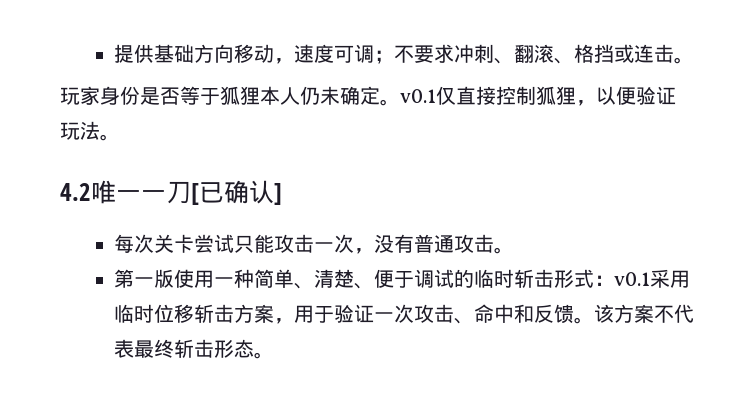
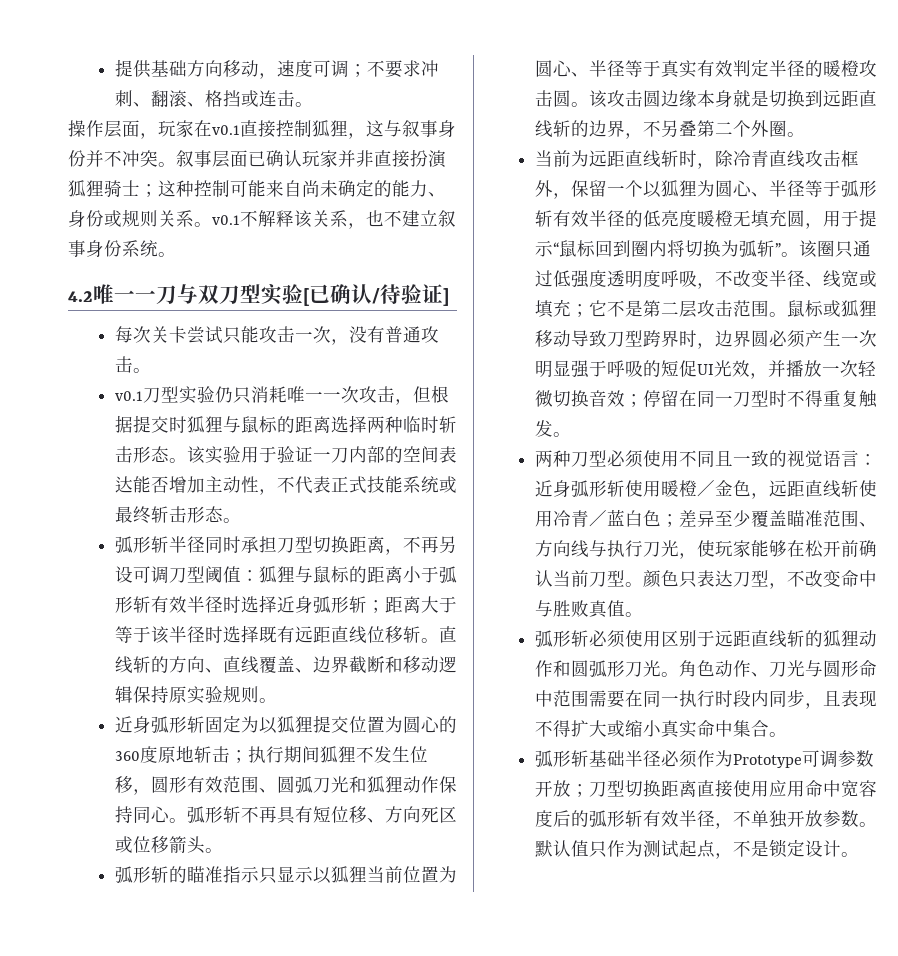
[60,86,676,106] [60,121,120,141] [60,180,274,205] 玩家身份是否等于狐狸本人仍未确定。v0.1仅直接控制狐狸，以便验证玩法。 // 4.2唯一一刀[已确认 -> [68,120,456,139] [68,149,447,168] [68,179,446,197] [68,209,456,229] [68,240,176,257] [68,284,443,306] 操作层面，玩家在v0.1直接控制狐狸，这与叙事身份并不冲突。叙事层面已确认玩家并非直接扮演狐狸骑士；这种控制可能来自尚未确定的能力、身份或规则关系。v0.1不解释该关系，也不建立叙事身份系统。 // 4.2唯一一刀与双刀型实验[已确认/待验证
[113,269,690,289] [113,304,694,324] [113,339,254,358] 第一版使用一种简单、清楚、便于调试的临时斩击形式：v0.1采用临时位移斩击方案，用于验证一次攻击、命中和反馈。该方案不代表最终斩击形态 -> [114,385,449,405] [114,415,457,433] [114,446,457,464] [114,476,457,495] [114,506,241,524] [114,536,457,555] [114,566,457,584] [114,595,457,614] [114,625,457,644] [114,656,457,674] [114,685,277,704] [114,715,457,734] [114,746,428,763] [114,776,457,795] [114,806,457,824] [114,836,223,854] [114,866,457,884] [534,59,877,78] [534,89,877,108] [534,120,805,139] [534,150,859,169] [534,180,877,199] [534,209,877,229] [534,240,871,258] [534,270,877,289] [534,299,877,318] [534,330,877,349] [534,360,876,379] [534,390,878,408] [534,420,571,437] [534,450,877,468] [534,480,877,499] [534,509,877,527] [534,540,877,559] [534,570,877,589] [534,600,643,618] [534,630,877,648] [534,660,877,678] [534,689,877,709] [534,720,787,738] [534,750,874,768] [534,780,877,798] [534,810,877,829] [534,839,841,859] v0.1刀型实验仍只消耗唯一一次攻击，但根据提交时狐狸与鼠标的距离选择两种临时斩击形态。该实验用于验证一刀内部的空间表达能否增加主动性，不代表正式技能系统或最终斩击形态。 // 弧形斩半径同时承担刀型切换距离，不再另设可调刀型阈值：狐狸与鼠标的距离小于弧形斩有效半径时选择近身弧形斩；距离大于等于该半径时选择既有远距直线位移斩。直线斩的方向、直线覆盖、边界截断和移动逻辑保持原实验规则。 // 近身弧形斩固定为以狐狸提交位置为圆心的360度原地斩击；执行期间狐狸不发生位移，圆形有效范围、圆弧刀光和狐狸动作保持同心。弧形斩不再具有短位移、方向死区或位移箭头。 // 弧形斩的瞄准指示只显示以狐狸当前位置为圆心、半径等于真实有效判定半径的暖橙攻击圆。该攻击圆边缘本身就是切换到远距直线斩的边界，不另叠第二个外圈。 // 当前为远距直线斩时，除冷青直线攻击框外，保留一个以狐狸为圆心、半径等于弧形斩有效半径的低亮度暖橙无填充圆，用于提示“鼠标回到圈内将切换为弧斩”。该圈只通过低强度透明度呼吸，不改变半径、线宽或填充；它不是第二层攻击范围。鼠标或狐狸移动导致刀型跨界时，边界圆必须产生一次明显强于呼吸的短促UI光效，并播放一次轻微切换音效；停留在同一刀型时不得重复触发。 // 两种刀型必须使用不同且一致的视觉语言：近身弧形斩使用暖橙／金色，远距直线斩使用冷青／蓝白色；差异至少覆盖瞄准范围、方向线与执行刀光，使玩家能够在松开前确认当前刀型。颜色只表达刀型，不改变命中与胜败真值。 // 弧形斩必须使用区别于远距直线斩的狐狸动作和圆弧形刀光。角色动作、刀光与圆形命中范围需要在同一执行时段内同步，且表现不得扩大或缩小真实命中集合。 // 弧形斩基础半径必须作为Prototype可调参数开放；刀型切换距离直接使用应用命中宽容度后的弧形斩有效半径，不单独开放参数。默认值只作为测试起点，不是锁定设计

